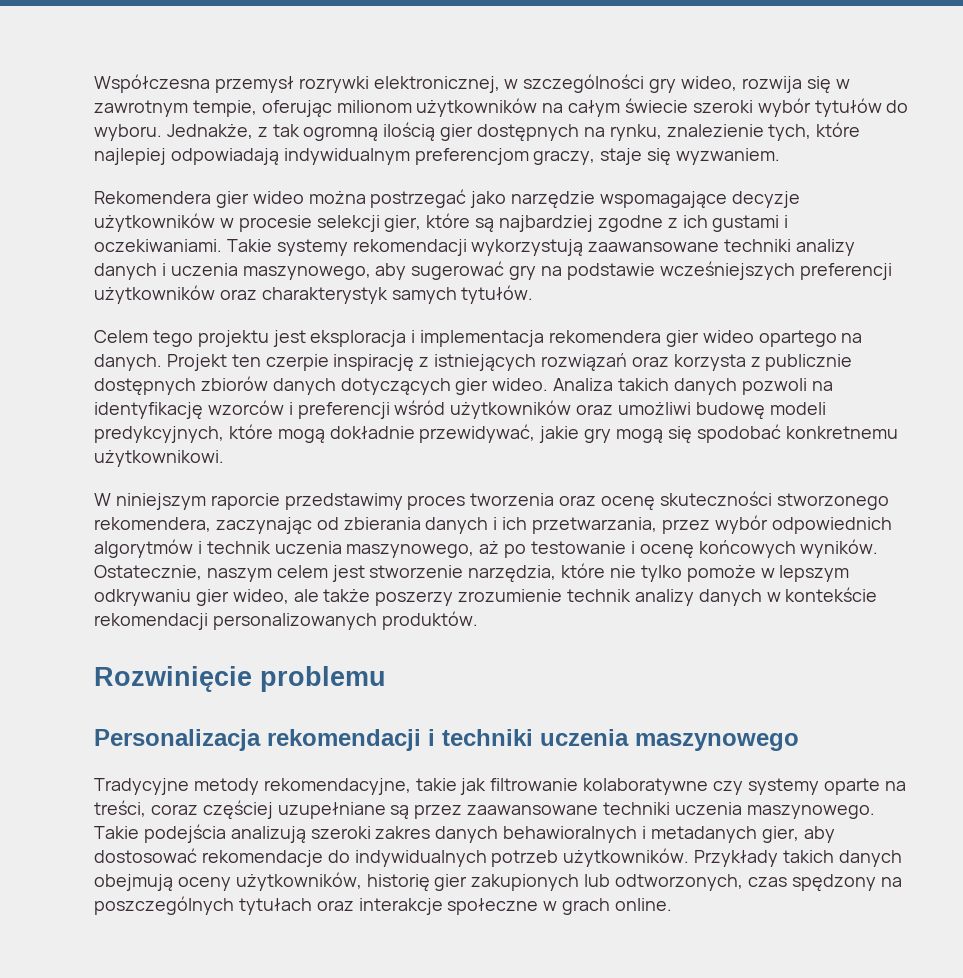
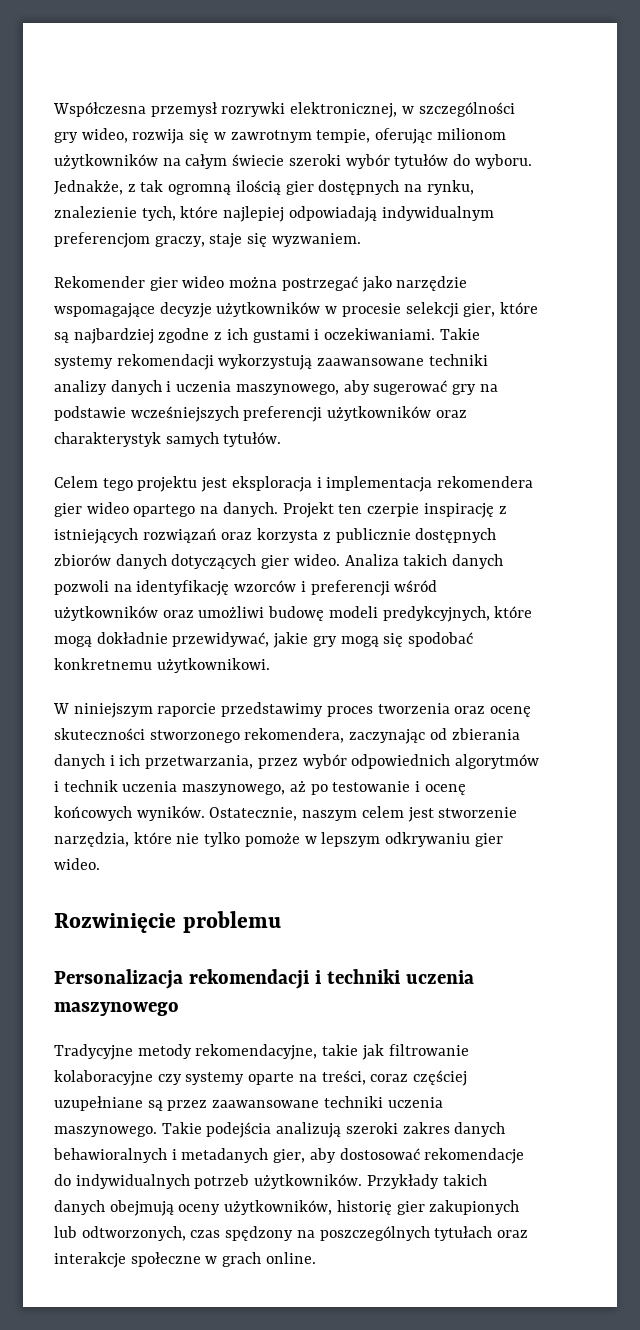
[94,191,211,204] Rekomendera -> [54,276,145,288] Rekomender
[232,587,878,606] [94,611,478,630] wideo, ale także poszerzy zrozumienie technik analizy danych w kontekście rekomendacji personalizowanych produktów. -> [54,858,100,870] wideo.
[583,778,709,795] kolaboratywne -> [54,1070,153,1086] kolaboracyjne

